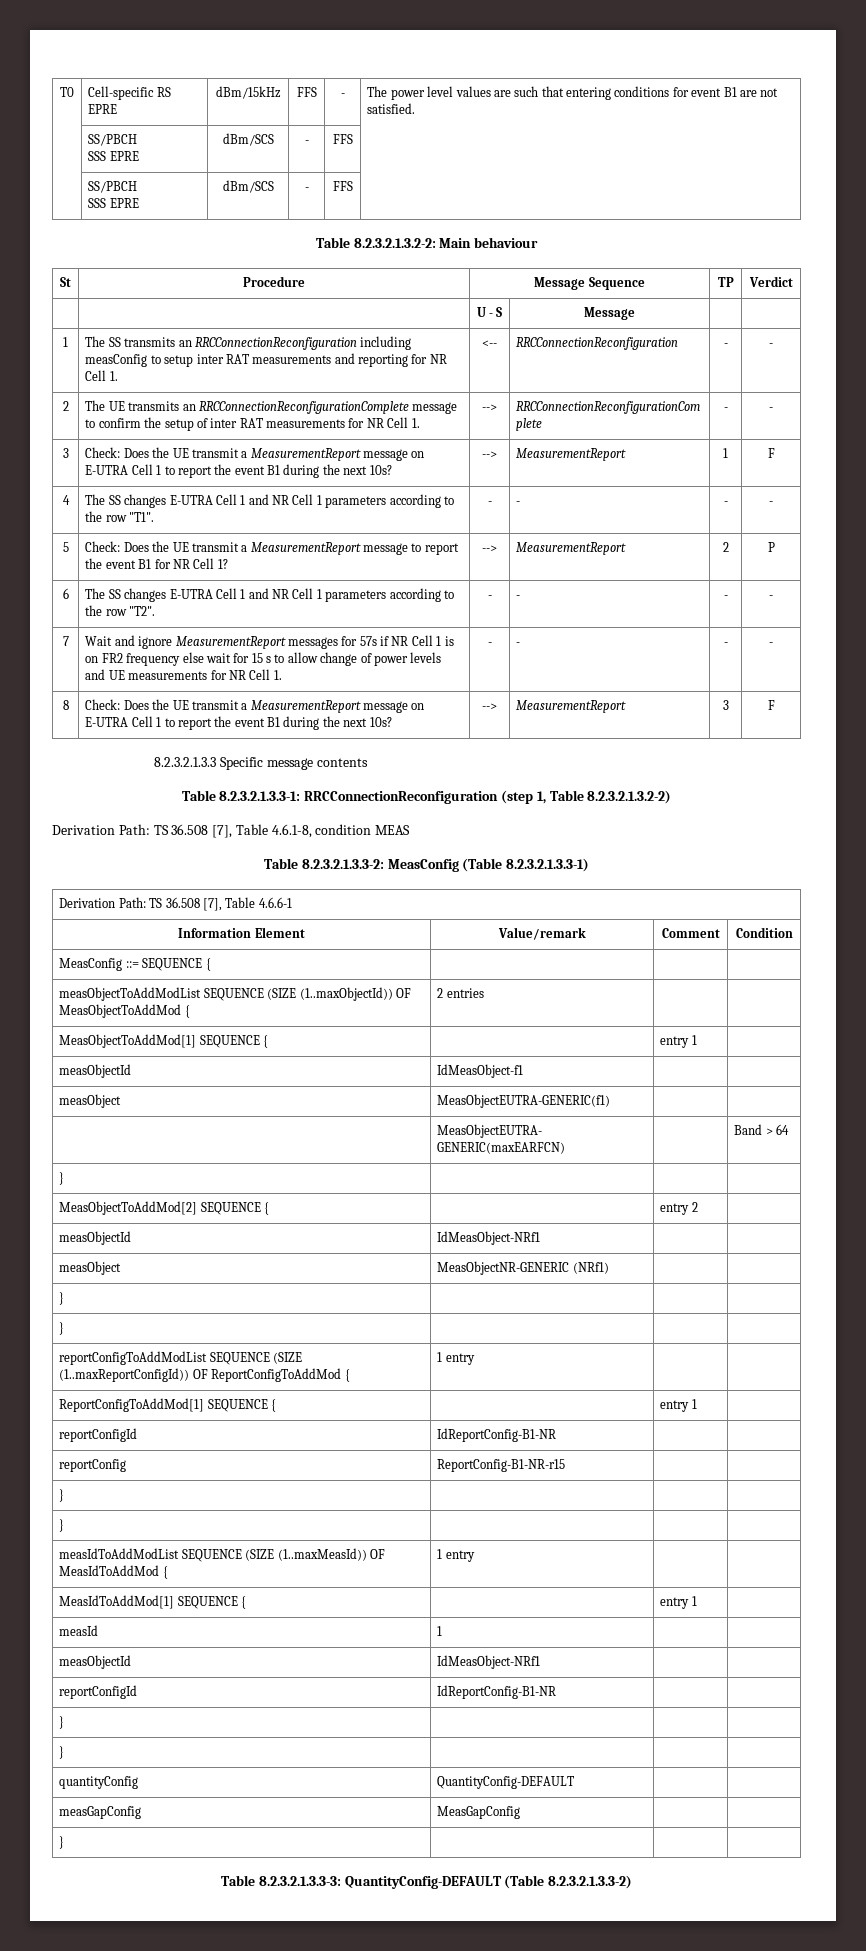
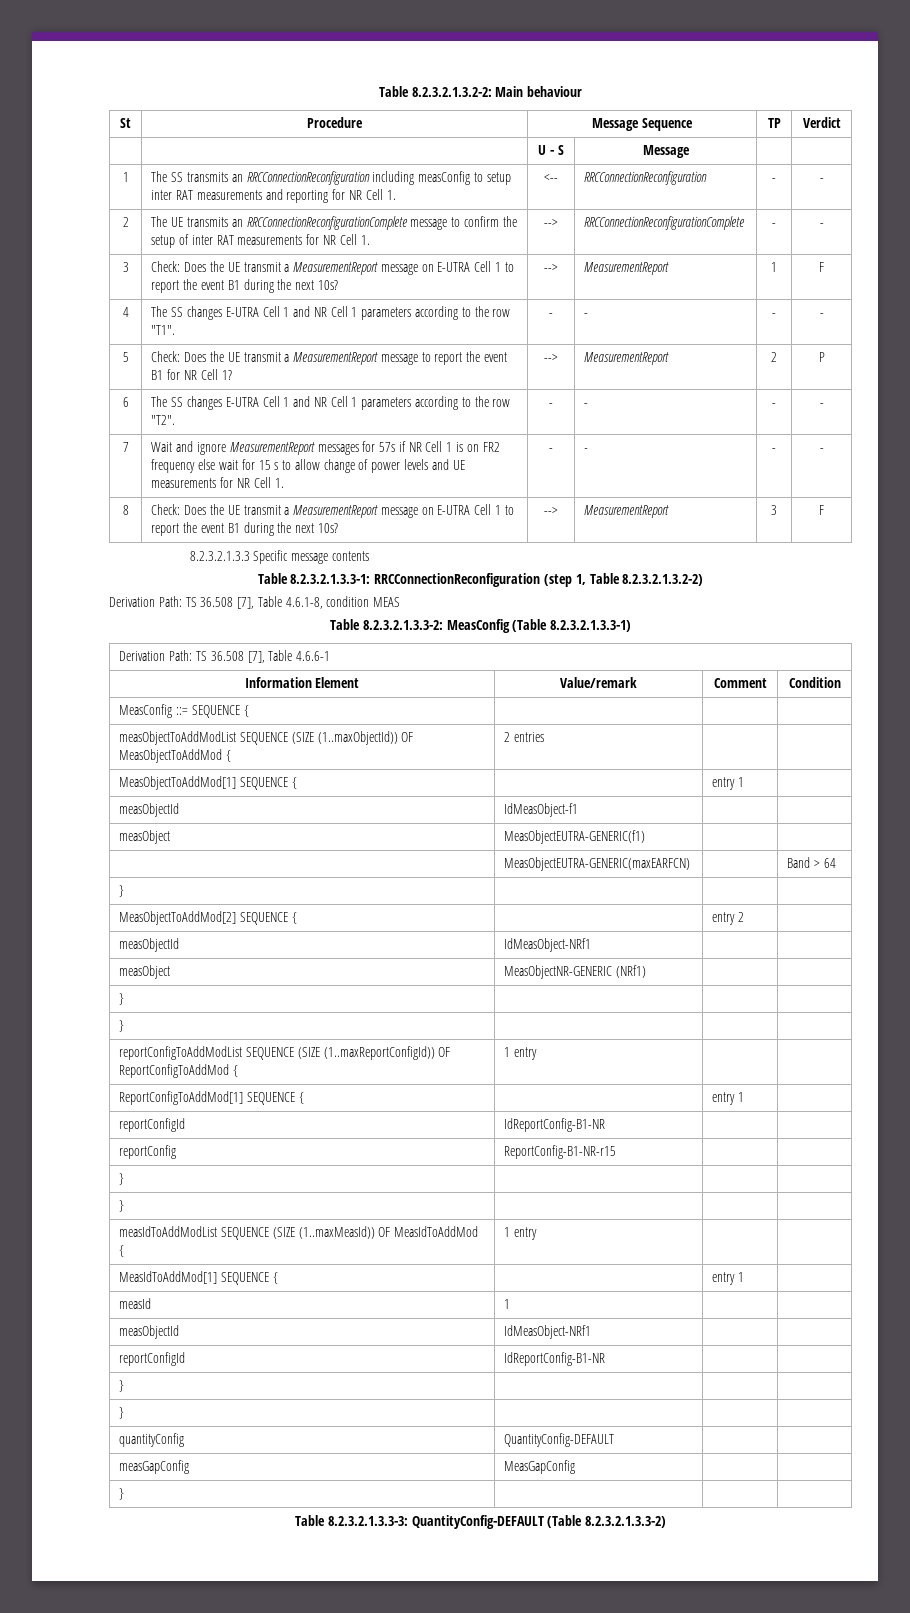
[60,87,74,97] [88,86,171,100] [88,104,118,114] [215,86,281,99] [296,87,317,97] [340,93,345,97] [367,86,779,100] [367,103,416,114] [88,134,138,146] [88,151,139,161] [222,133,274,146] [304,140,309,144] [332,134,353,144] [88,181,138,193] [88,198,139,208] [222,180,274,193] [304,187,309,191] [332,181,353,191] T0 | Cell-specific RS EPRE | dBm/15kHz | FFS | - | The power level values are such that entering conditions for event B1 are not satisfied. // | SS/PBCH // SSS EPRE | dBm/SCS | - | FFS | // | SS/PBCH // SSS EPRE | dBm/SCS | - | FFS | // -> (378, 91) none

